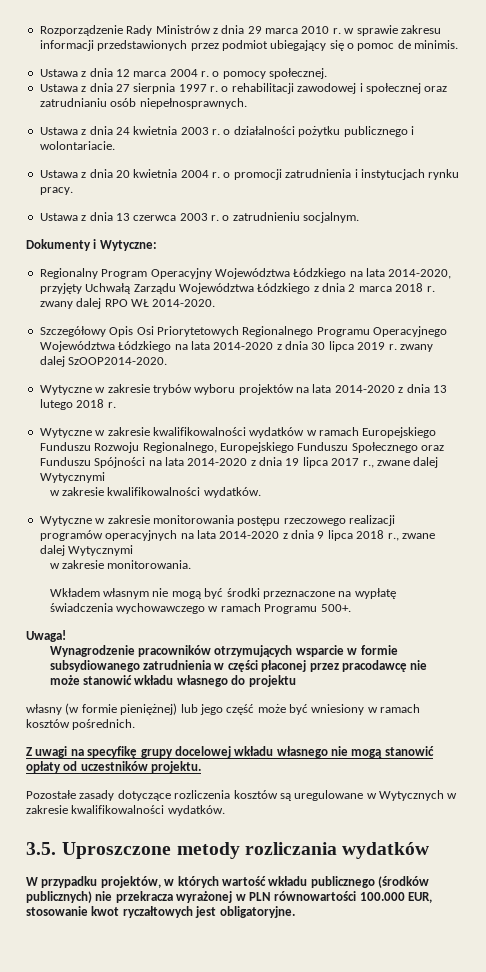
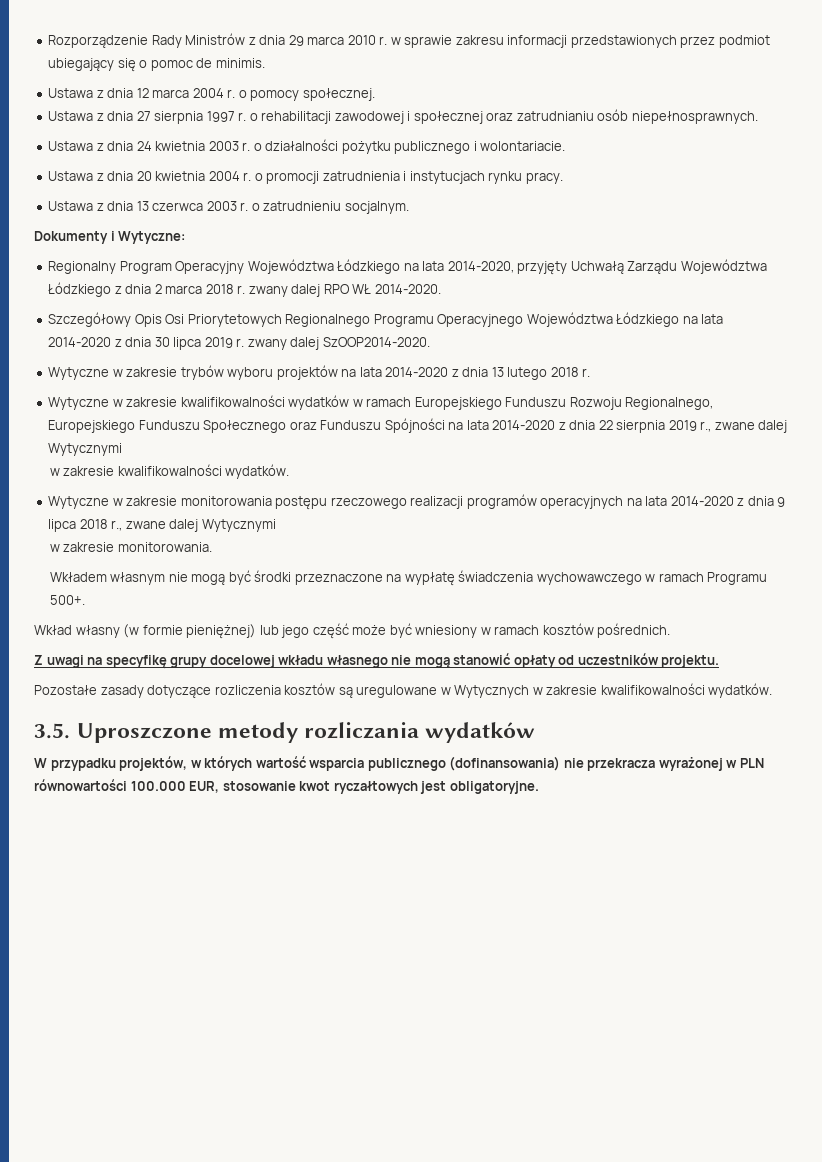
[285,457,360,468] 19 lipca 2017 -> [598,420,697,433] 22 sierpnia 2019
[26,630,66,642] [49,645,398,657] [49,660,428,672] [49,675,296,687] Uwaga! // Wynagrodzenie pracowników otrzymujących wsparcie w formie subsydiowanego zatrudnienia w części płaconej przez pracodawcę nie może stanowić wkładu własnego do projektu // -> [34,625,72,635] Wkład
[268,876,429,888] [26,891,92,903] wkładu publicznego (środków publicznych) -> [309,756,561,771] wsparcia publicznego (dofinansowania)

